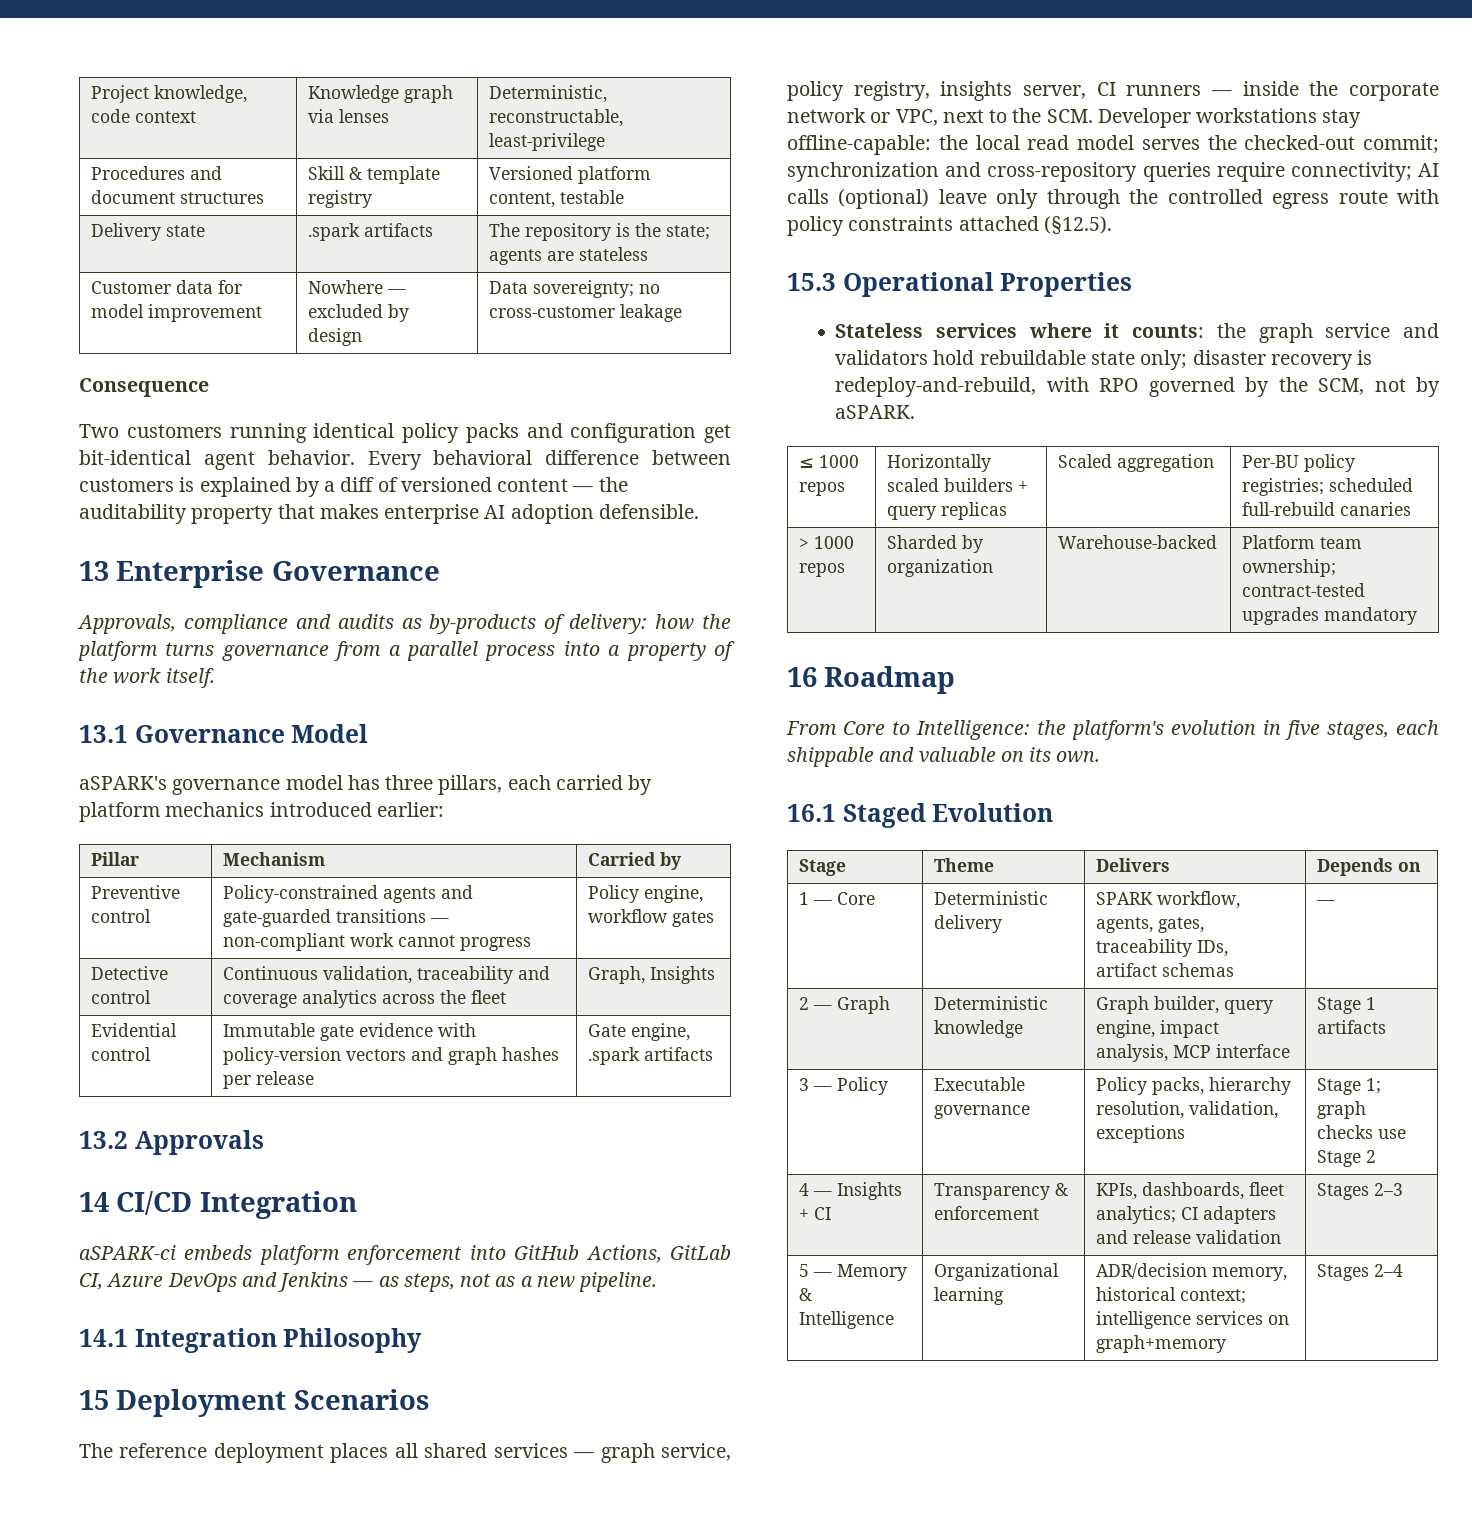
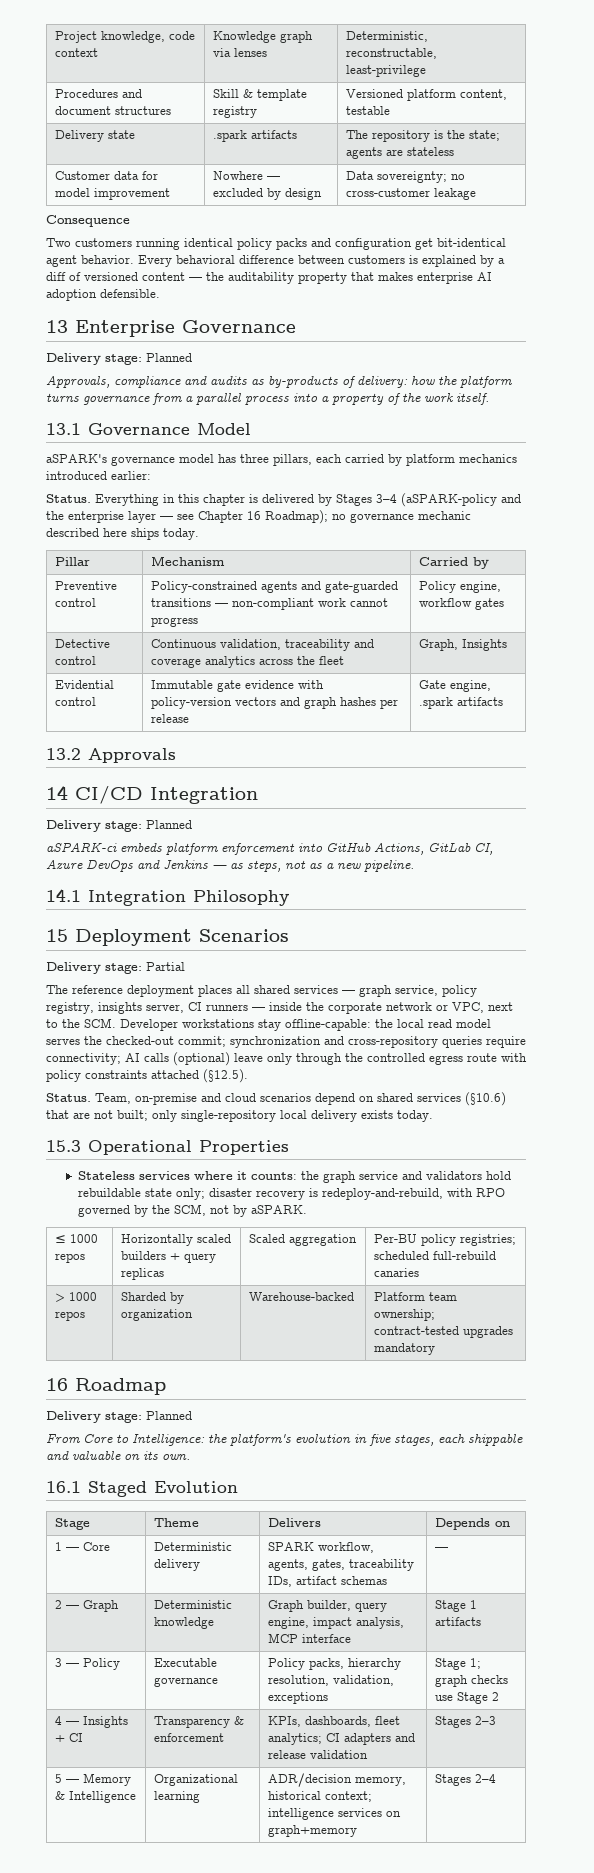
(440, 571) none -> [46,353,192,365] // Delivery stage: Planned
(444, 809) none -> [46,493,521,507] [46,510,471,524] [46,528,199,540] // Status. Everything in this chapter is delivered by Stages 3–4 (aSPARK-policy and the enterprise layer — see Chapter 16 Roadmap); no governance mechanic described here ships today.
(357, 1205) none -> [46,820,192,832] // Delivery stage: Planned
(429, 1399) none -> [46,962,185,974] // Delivery stage: Partial
(1112, 225) none -> [46,1092,506,1106] [46,1110,433,1122] // Status. Team, on-premise and cloud scenarios depend on shared services (§10.6) that are not built; only single-repository local delivery exists today.
(956, 680) none -> [46,1411,192,1423] // Delivery stage: Planned

